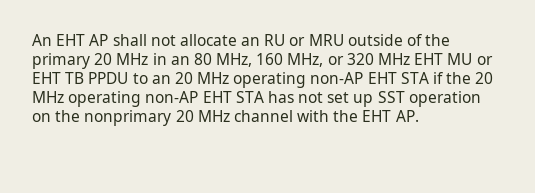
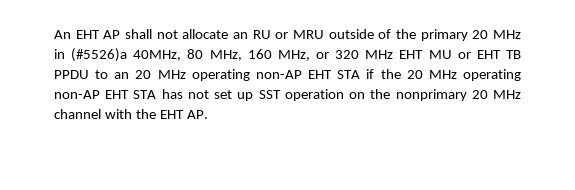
[170,56,190,65] an -> [71,48,182,62] (#5526)a 40MHz,

